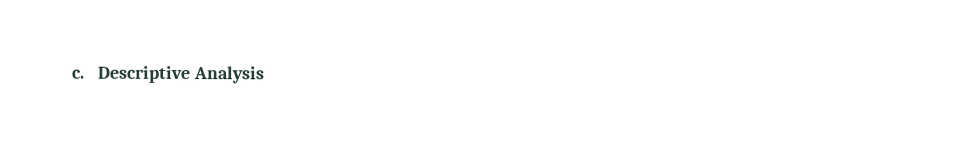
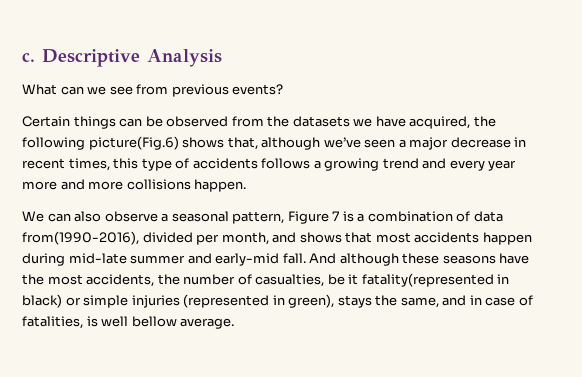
(266, 75) none -> [22,84,284,97] [22,116,496,129] [22,136,527,150] [22,158,517,171] [22,179,247,192] [22,211,503,224] [22,231,532,245] [22,253,530,266] [22,273,510,287] [22,294,533,308] [22,316,235,329] // What can we see from previous events? // Certain things can be observed from the datasets we have acquired, the following picture(Fig.6) shows that, although we’ve seen a major decrease in recent times, this type of accidents follows a growing trend and every year more and more collisions happen. // We can also observe a seasonal pattern, Figure 7 is a combination of data from(1990-2016), divided per month, and shows that most accidents happen during mid-late summer and early-mid fall. And although these seasons have the most accidents, the number of casualties, be it fatality(represented in black) or simple injuries (represented in green), stays the same, and in case of fatalities, is well bellow average.

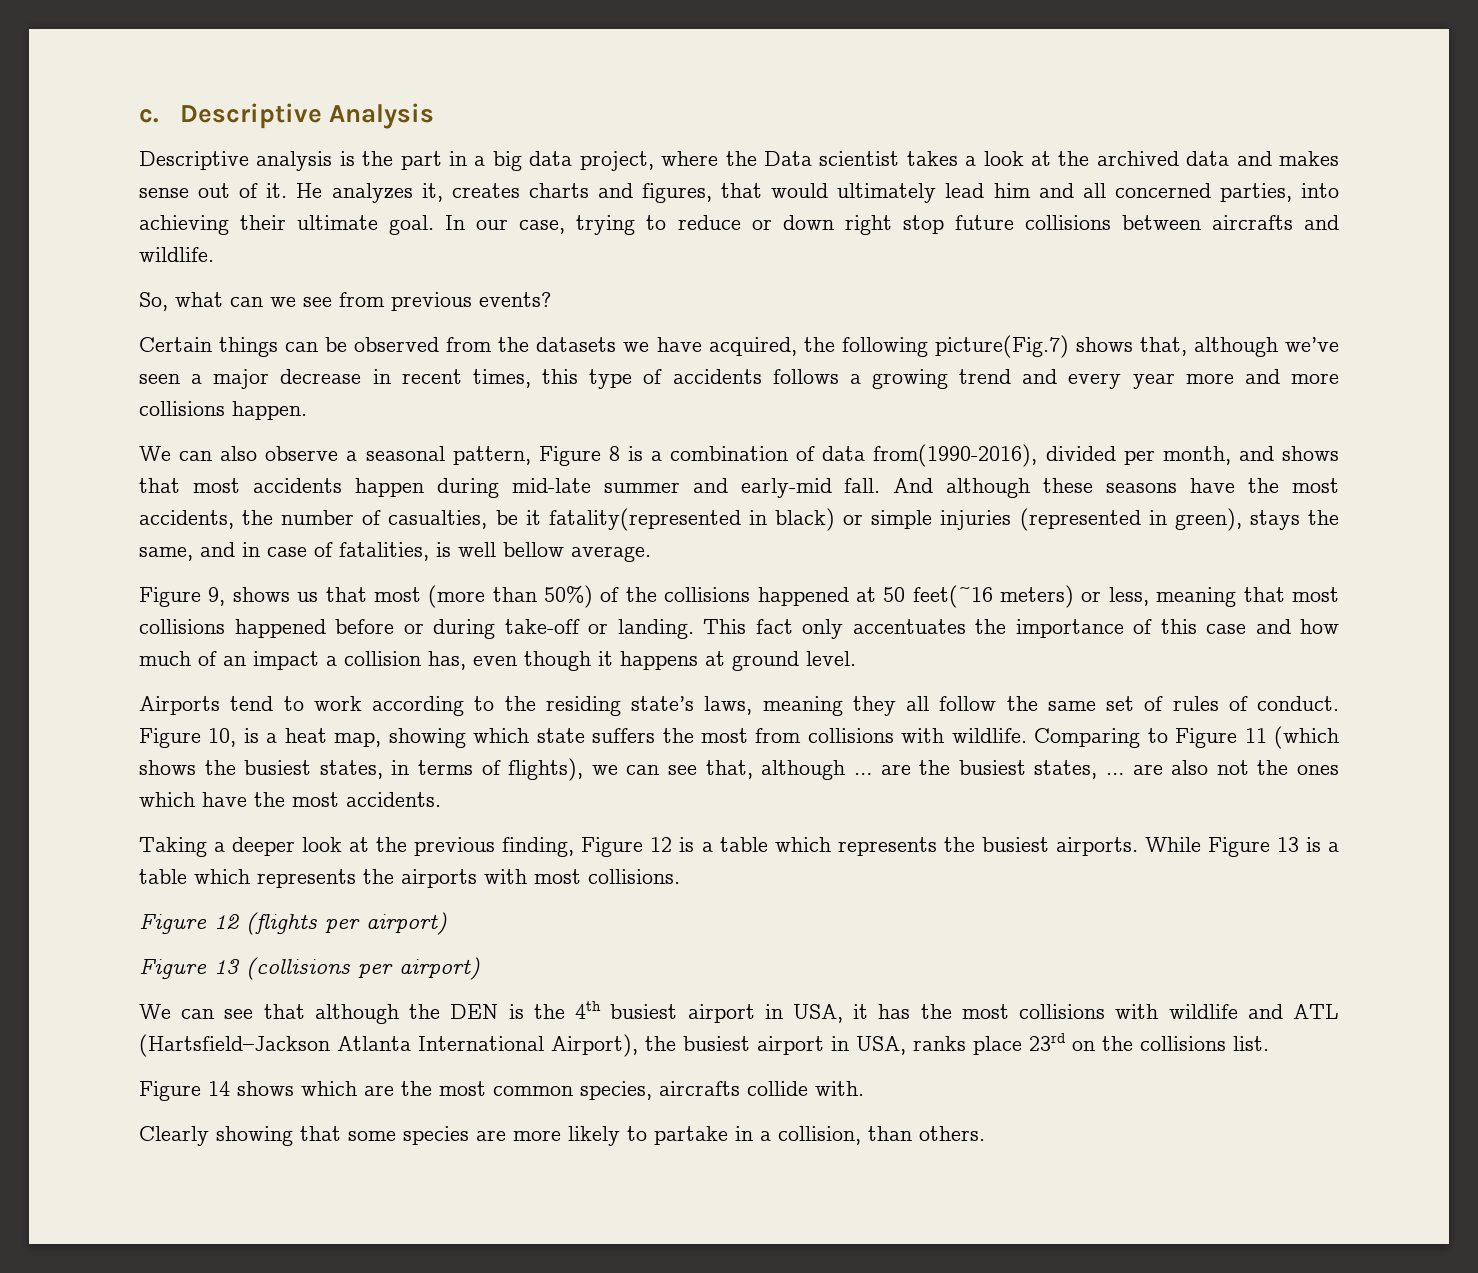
[22,84,57,95] What -> [139,151,1339,171] [139,183,1339,203] [139,215,1339,235] [139,247,214,262] [139,292,223,311] Descriptive analysis is the part in a big data project, where the Data scientist takes a look at the archived data and makes sense out of it. He analyzes it, creates charts and figures, that would ultimately lead him and all concerned parties, into achieving their ultimate goal. In our case, trying to reduce or down right stop future collisions between aircrafts and wildlife. // So, what
[88,136,179,150] picture(Fig.6) -> [934,335,1069,358] picture(Fig.7)
[332,211,340,221] 7 -> [608,446,620,461] 8
(235, 323) none -> [139,585,1340,608] [139,619,1339,639] [139,651,856,671] [139,696,1339,716] [139,726,1340,749] [139,758,1339,781] [139,792,441,807] [139,837,1339,857] [139,869,680,888] [139,912,447,935] [139,957,480,980] [139,1001,1340,1024] [139,1033,1269,1057] [139,1081,864,1101] [139,1126,985,1146] // Figure 9, shows us that most (more than 50%) of the collisions happened at 50 feet(~16 meters) or less, meaning that most collisions happened before or during take-off or landing. This fact only accentuates the importance of this case and how much of an impact a collision has, even though it happens at ground level. // Airports tend to work according to the residing state’s laws, meaning they all follow the same set of rules of conduct. Figure 10, is a heat map, showing which state suffers the most from collisions with wildlife. Comparing to Figure 11 (which shows the busiest states, in terms of flights), we can see that, although … are the busiest states, … are also not the ones which have the most accidents. // Taking a deeper look at the previous finding, Figure 12 is a table which represents the busiest airports. While Figure 13 is a table which represents the airports with most collisions. // Figure 12 (flights per airport) // Figure 13 (collisions per airport) // We can see that although the DEN is the 4th busiest airport in USA, it has the most collisions with wildlife and ATL (Hartsfield–Jackson Atlanta International Airport), the busiest airport in USA, ranks place 23rd on the collisions list. // Figure 14 shows which are the most common species, aircrafts collide with. // Clearly showing that some species are more likely to partake in a collision, than others.

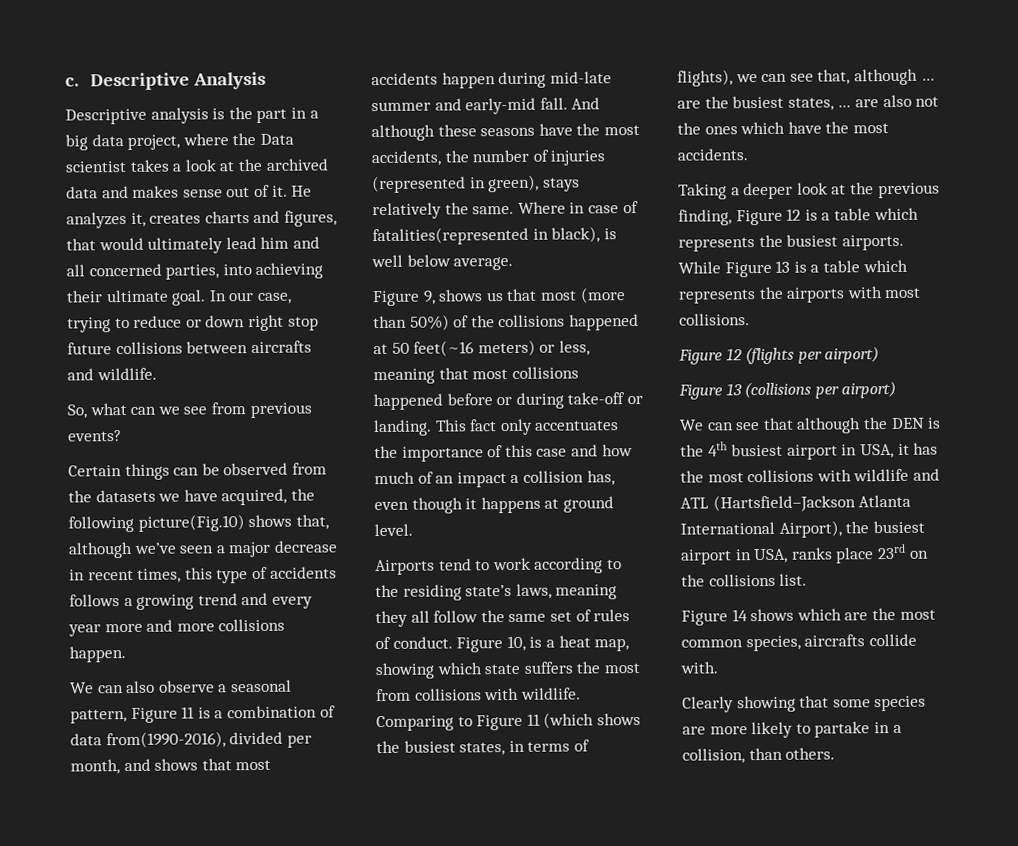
[934,335,1069,358] picture(Fig.7) -> [137,514,245,532] picture(Fig.10)
[608,446,620,461] 8 -> [181,706,196,719] 11
[388,508,933,531] casualties, be it fatality(represented in black) or simple -> (549, 155) none
[1307,510,1339,525] [139,542,429,561] the same, and in case of fatalities, -> [372,200,639,220] [372,226,601,246] relatively the same. Where in case of fatalities(represented in black),
[503,542,564,557] bellow -> [406,254,451,267] below

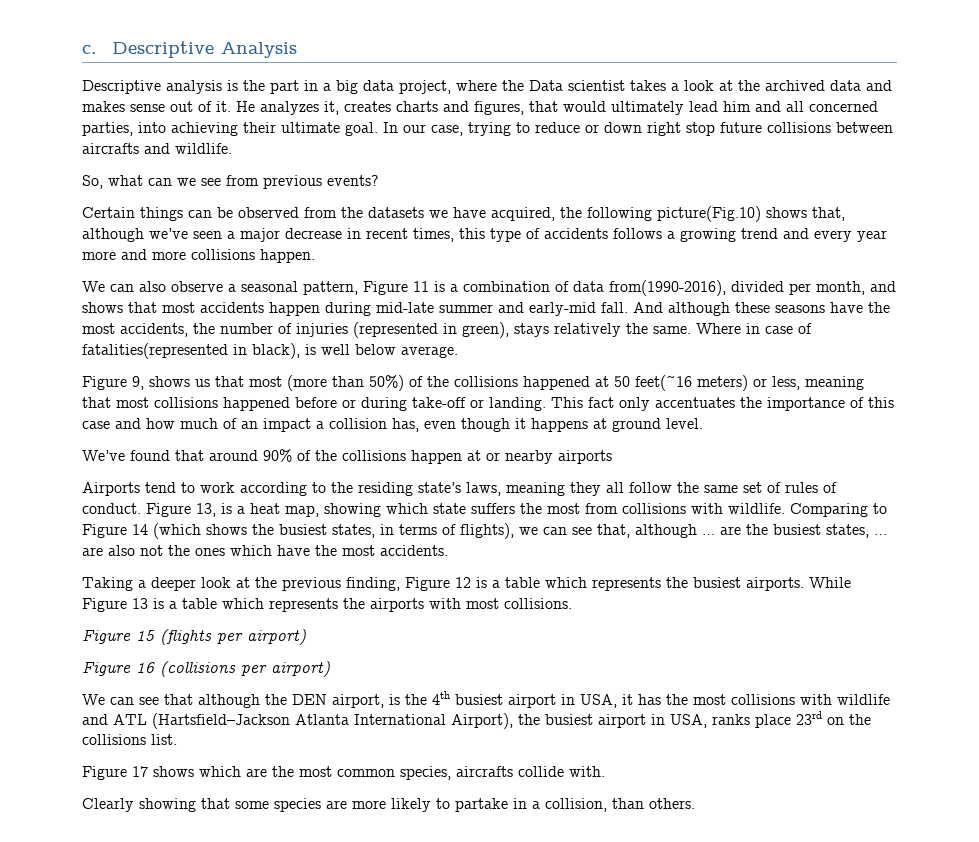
(413, 530) none -> [82,449,612,464] // We’ve found that around 90% of the collisions happen at or nearby airports
[506,635,526,652] 10, -> [196,503,216,517] 13,
[526,713,541,726] 11 -> [132,524,148,535] 14
[725,348,742,361] 12 -> [136,630,155,641] 15
[725,383,742,396] 13 -> [136,662,155,673] 16
(925, 423) none -> [332,694,384,708] airport,
[731,609,748,622] 14 -> [132,766,148,777] 17

